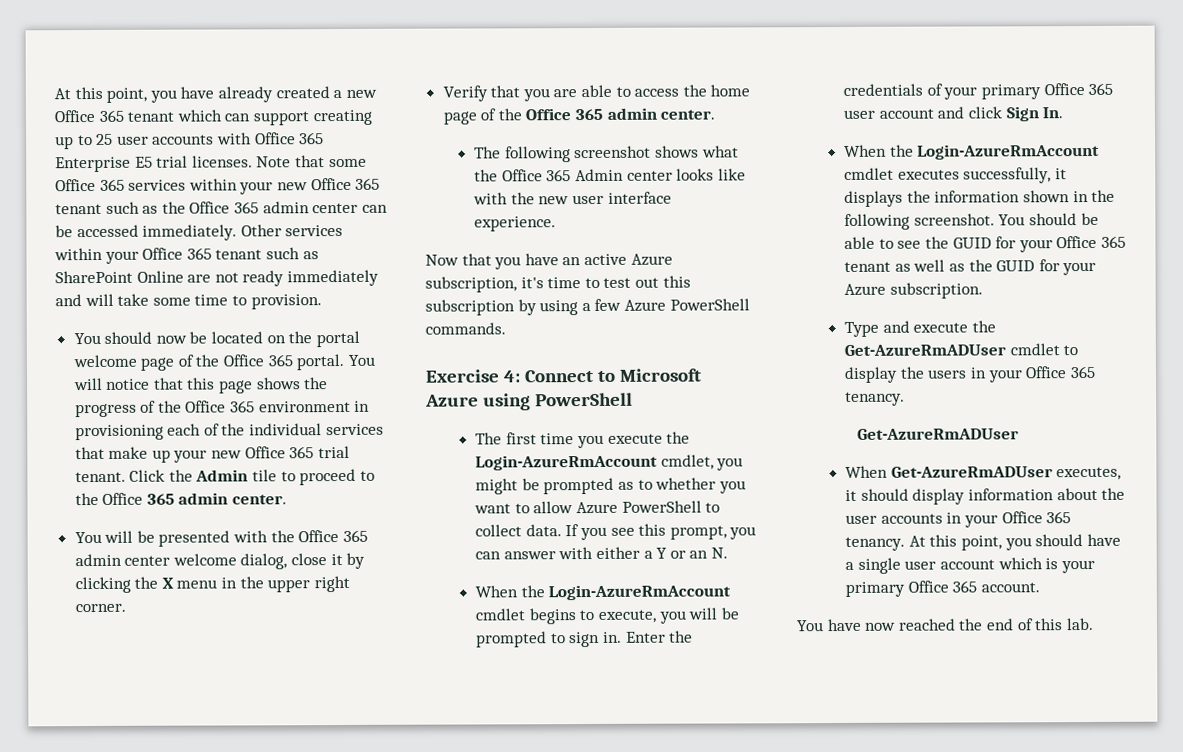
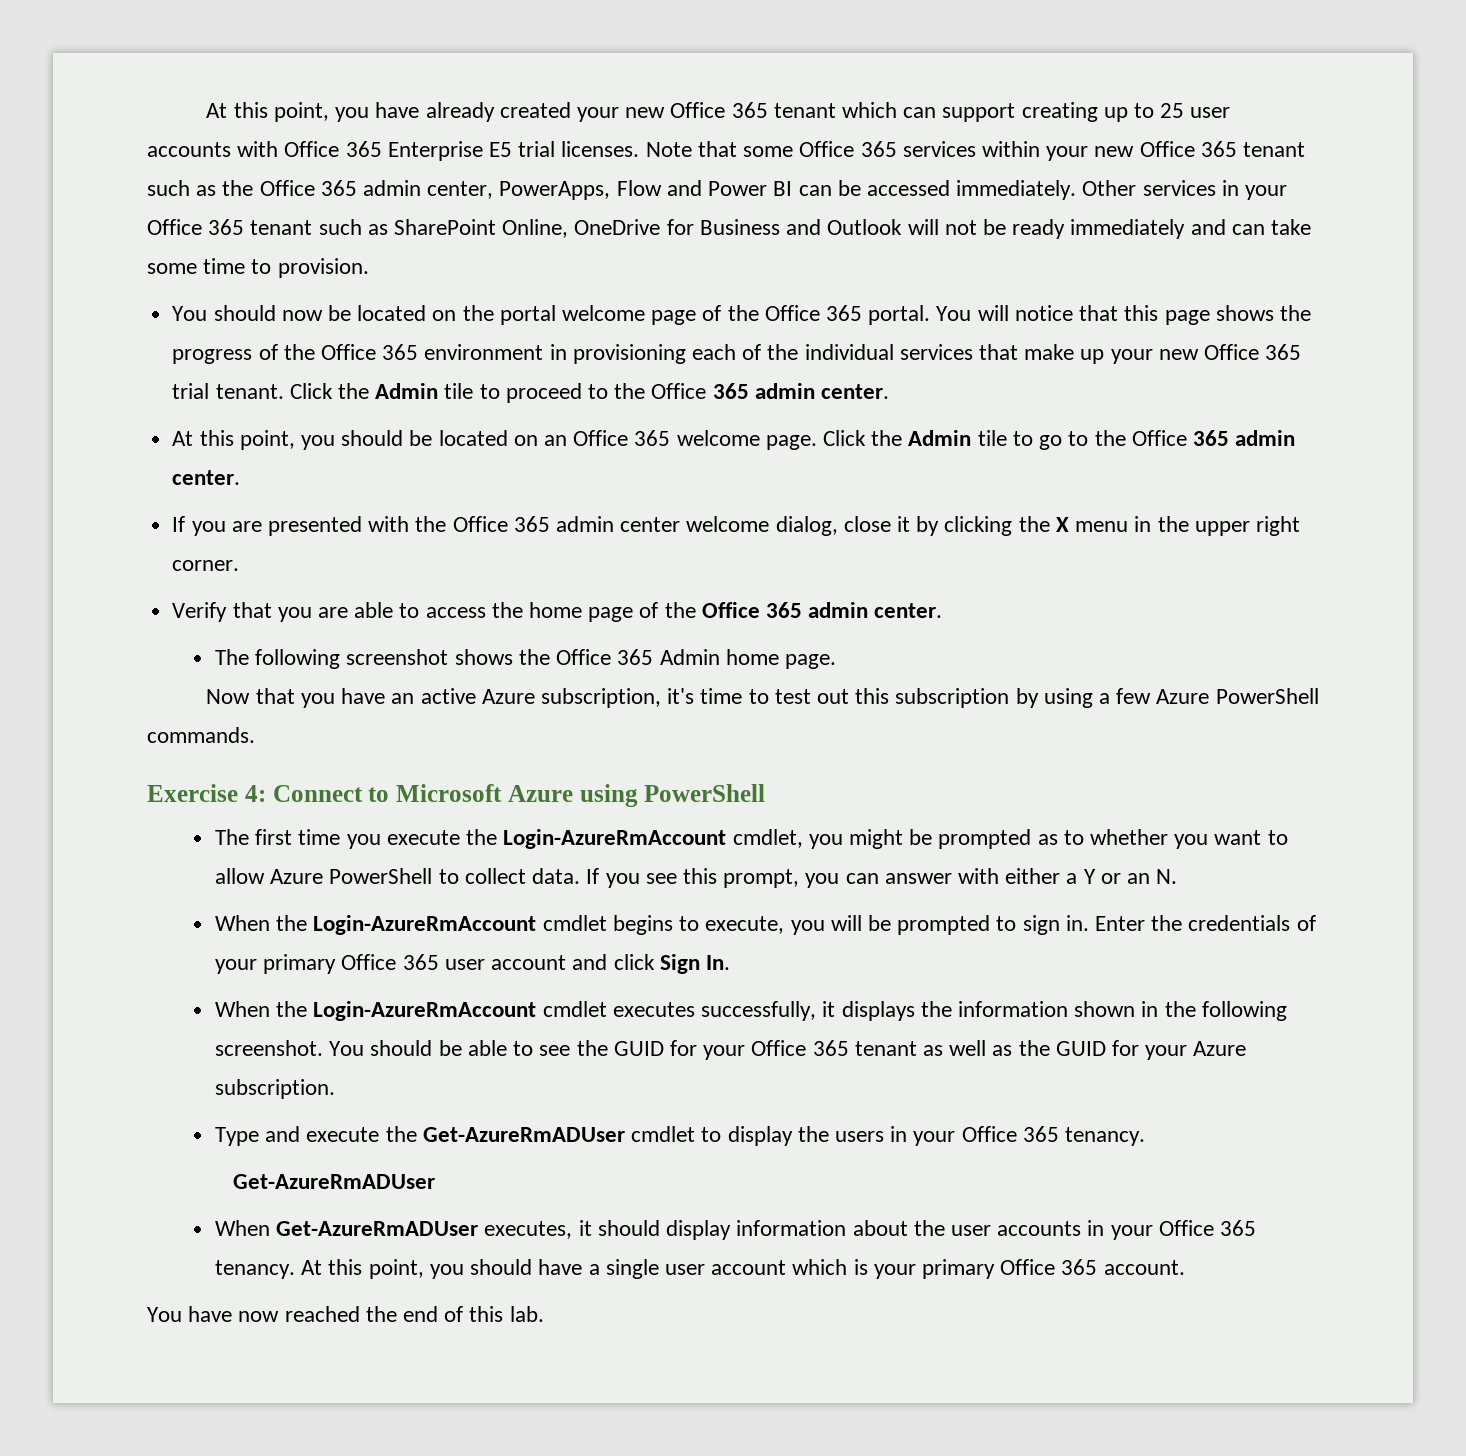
[333,89,343,99] a -> [576,107,619,122] your
[312,202,359,214] center -> [427,180,793,200] center, PowerApps, Flow and Power BI
[54,247,103,261] within -> [1221,180,1239,196] in
[136,270,239,283] Online are not -> [502,219,1006,238] Online, OneDrive for Business and Outlook will not be
[84,293,114,307] will -> [1231,224,1265,235] can
[74,530,155,544] You will be -> [172,430,1296,450] [172,470,241,485] [172,516,262,536] At this point, you should be located on an Office 365 welcome page. Click the Admin tile to go to the Office 365 admin center. // If you are
[701,145,739,158] what -> (513, 657) none
[626,168,746,181] [473,191,672,205] [474,216,557,232] center looks like with the new user interface experience. -> [725,649,836,669] home page.

